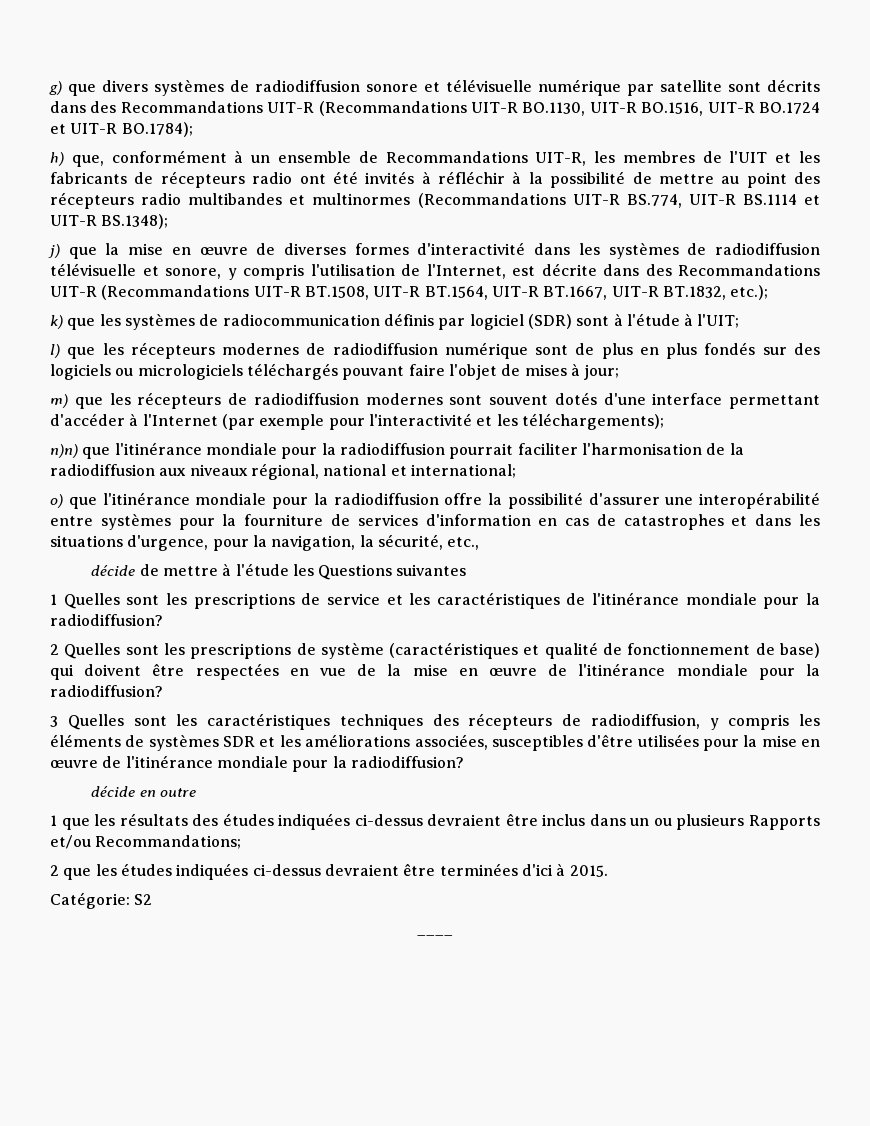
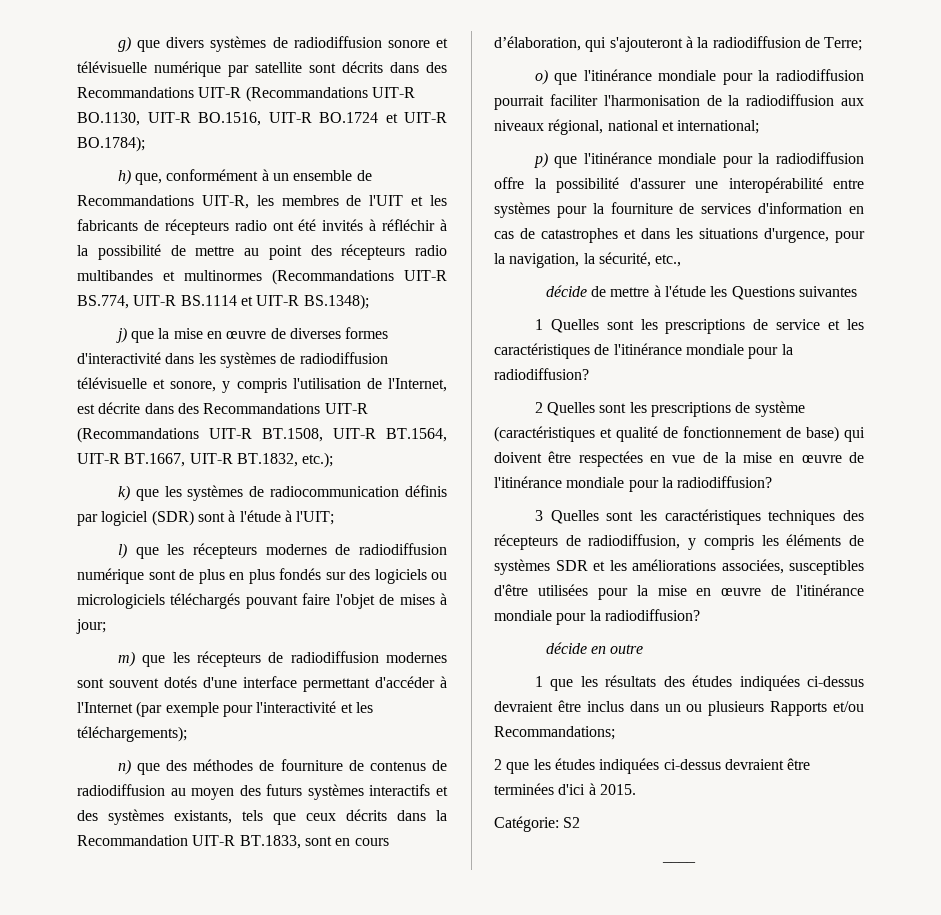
[50,444,78,458] n)n) -> [117,759,447,775] [77,784,448,800] [77,809,447,825] [77,835,389,849] [494,36,863,52] [534,69,548,85] n) que des méthodes de fourniture de contenus de radiodiffusion au moyen des futurs systèmes interactifs et des systèmes existants, tels que ceux décrits dans la Recommandation UIT-R BT.1833, sont en cours d’élaboration, qui s'ajouteront à la radiodiffusion de Terre; // o)
[50,494,63,508] o) -> [533,152,548,168] p)

